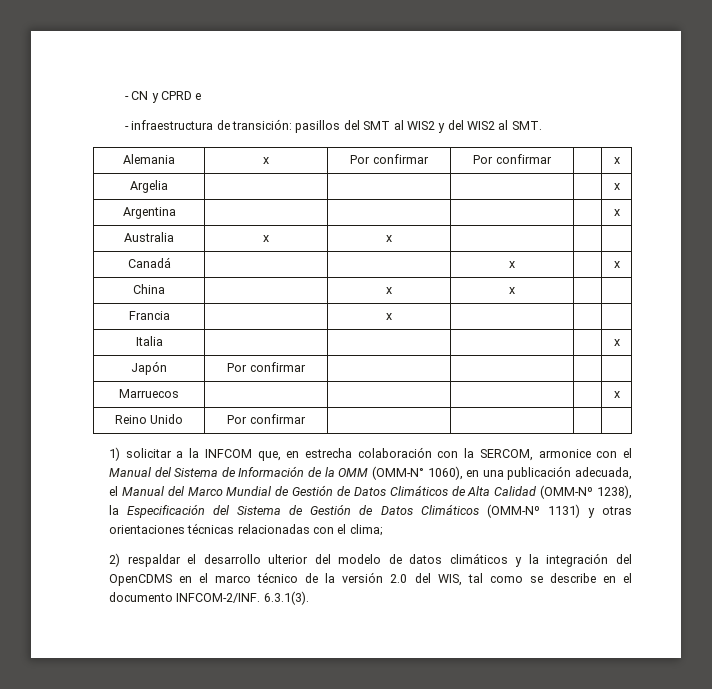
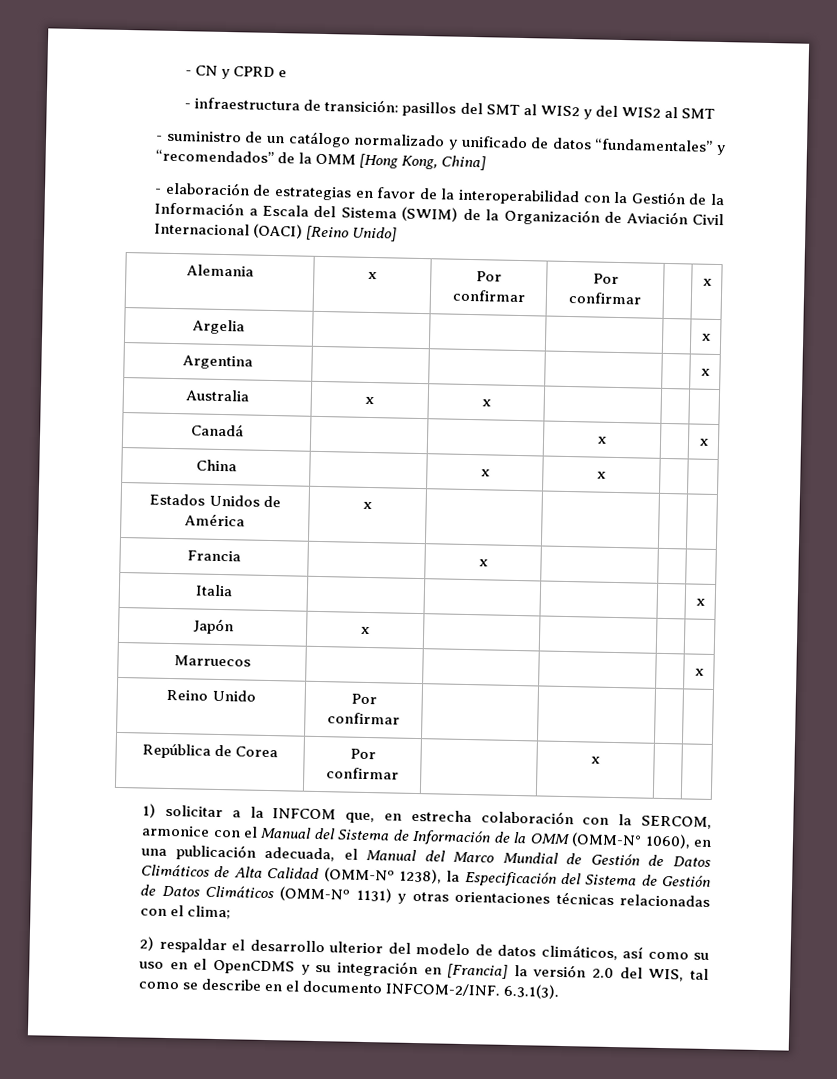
[511,121,542,130] SMT. -> [680,108,715,119] [156,130,726,156] [155,149,487,171] [154,181,725,206] [154,201,724,226] [154,222,398,242] SMT // - suministro de un catálogo normalizado y unificado de datos “fundamentales” y “recomendados” de la OMM [Hong Kong, China] // - elaboración de estrategias en favor de la interoperabilidad con la Gestión de la Información a Escala del Sistema (SWIM) de la Organización de Aviación Civil Internacional (OACI) [Reino Unido]
(515, 290) none -> [149,493,281,508] [184,513,245,527] [363,501,372,510] // Estados Unidos de América | x | | | |
[227,362,306,372] Por confirmar -> [361,626,370,635] x
(306, 419) none -> [141,743,279,759] [349,748,376,760] [326,767,399,780] [591,756,600,764] // República de Corea | Por confirmar | | x | |
[449,553,632,567] [108,572,319,586] climáticos y la integración del OpenCDMS en el marco técnico de -> [540,944,709,961] [139,958,509,979] climáticos, así como su uso en el OpenCDMS y su integración en [Francia]

